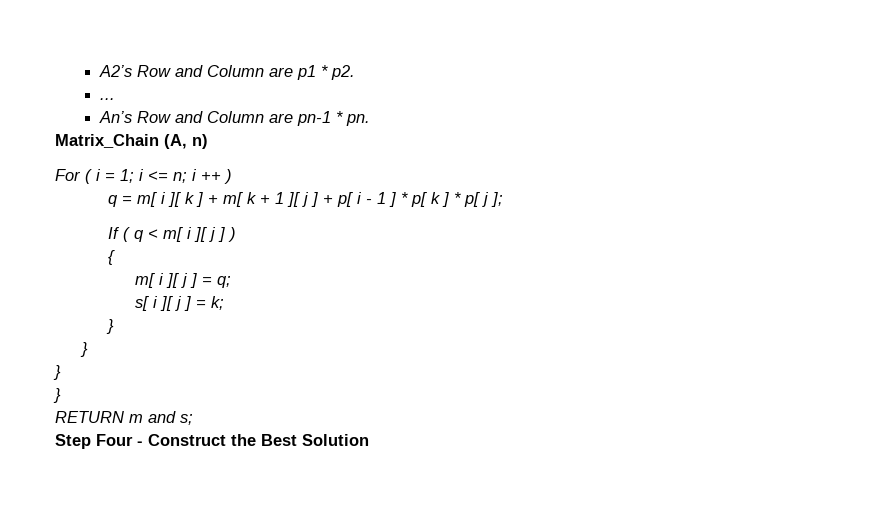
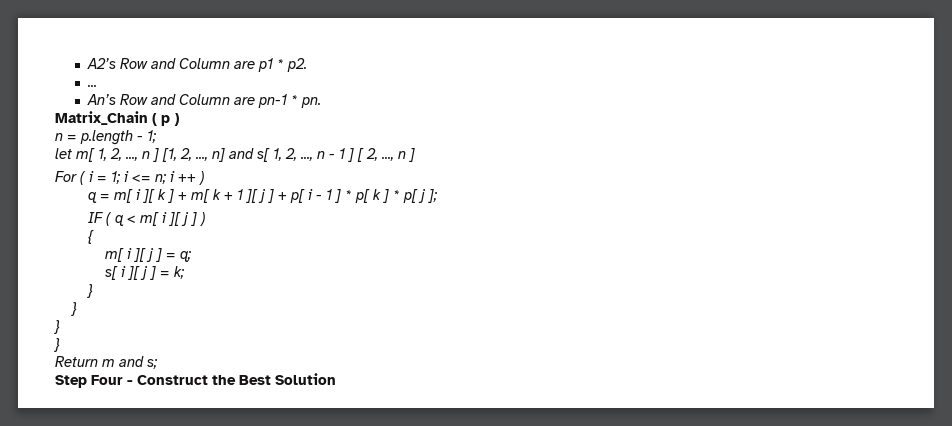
[164,134,208,149] (A, n) -> [152,113,179,126] [55,130,157,145] [55,148,415,162] ( p ) // n = p.length - 1; // let m[ 1, 2, ..., n ] [1, 2, ..., n] and s[ 1, 2, ..., n - 1 ] [ 2, ..., n ]
[108,227,121,239] If -> [88,212,104,223] IF
[55,411,124,423] RETURN -> [55,356,98,367] Return

